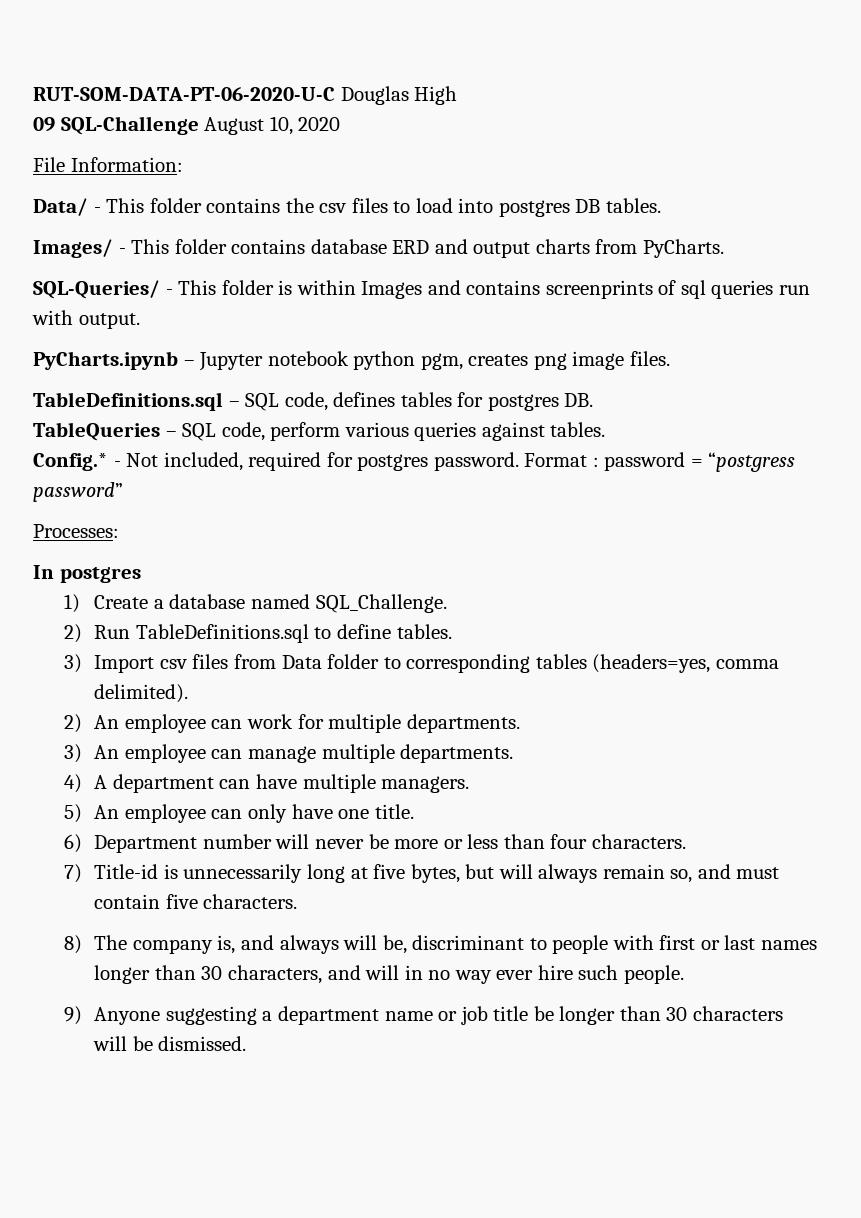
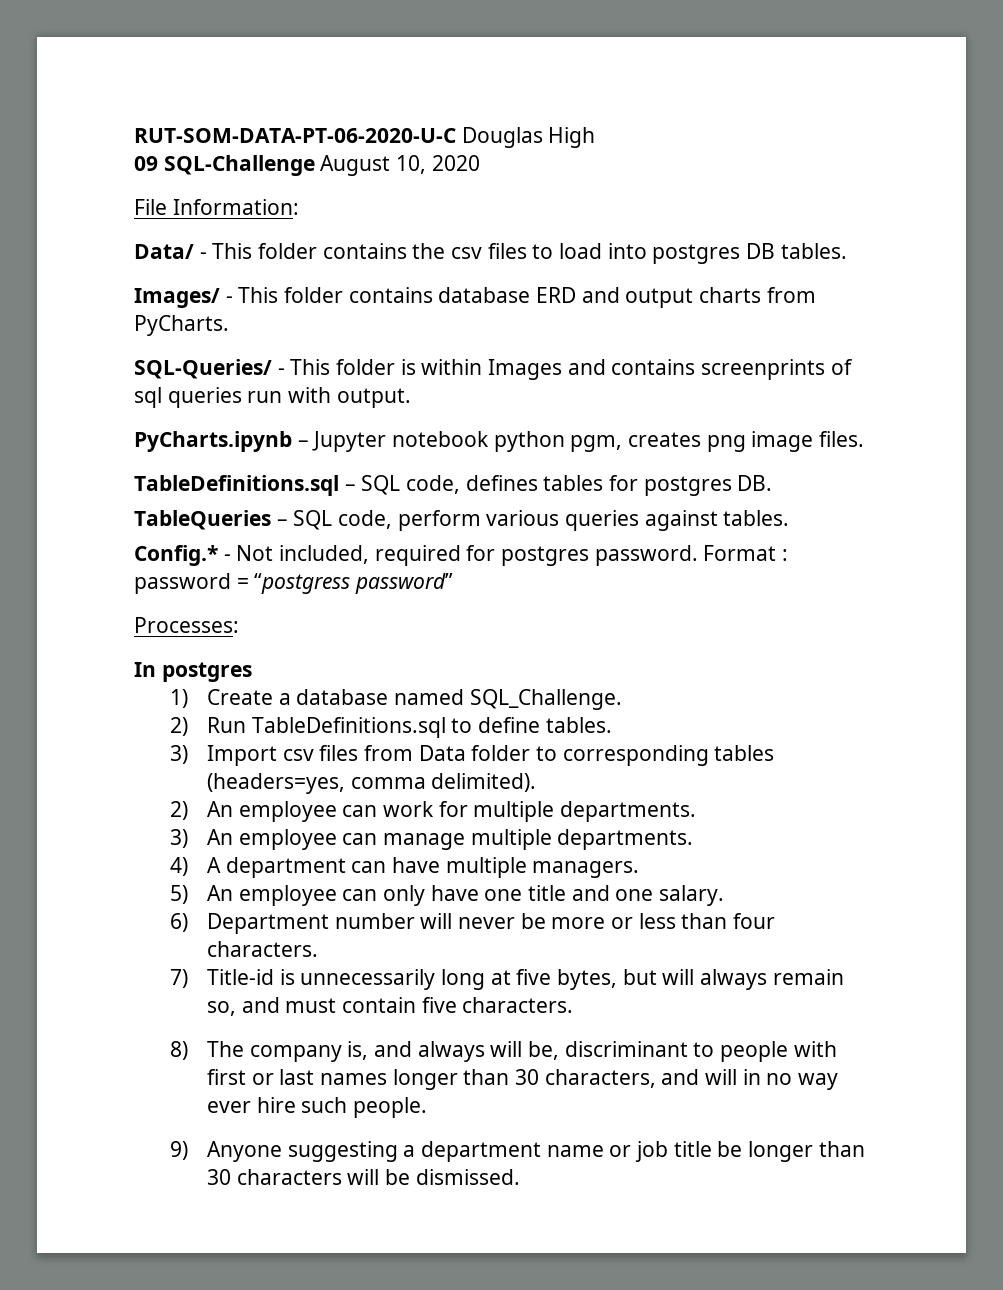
[374,804,414,819] title. -> [527,885,725,906] title and one salary.

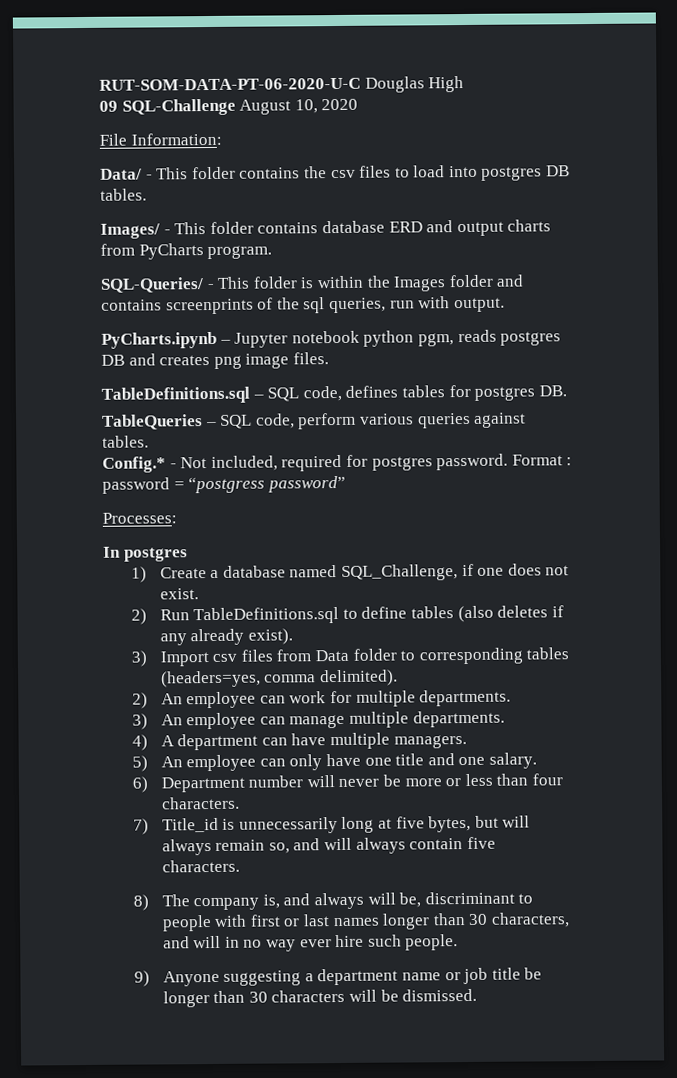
[134,315,229,336] PyCharts. -> [138,243,273,260] PyCharts program.
[488,359,563,380] Images -> [366,274,494,292] the Images folder
[134,387,242,408] sql queries -> [276,297,386,314] the sql queries,
(623, 443) none -> [457,329,562,346] [101,353,156,366] reads postgres DB and
[469,689,622,710] SQL_Challenge. -> [341,563,570,581] [159,588,199,600] SQL_Challenge, if one does not exist.
[545,717,612,733] tables. -> [411,605,564,623] [159,628,293,646] tables (also deletes if any already exist).
[206,969,274,985] Title-id -> [161,817,219,833] Title_id
[285,998,337,1013] must -> [324,837,406,854] will always

